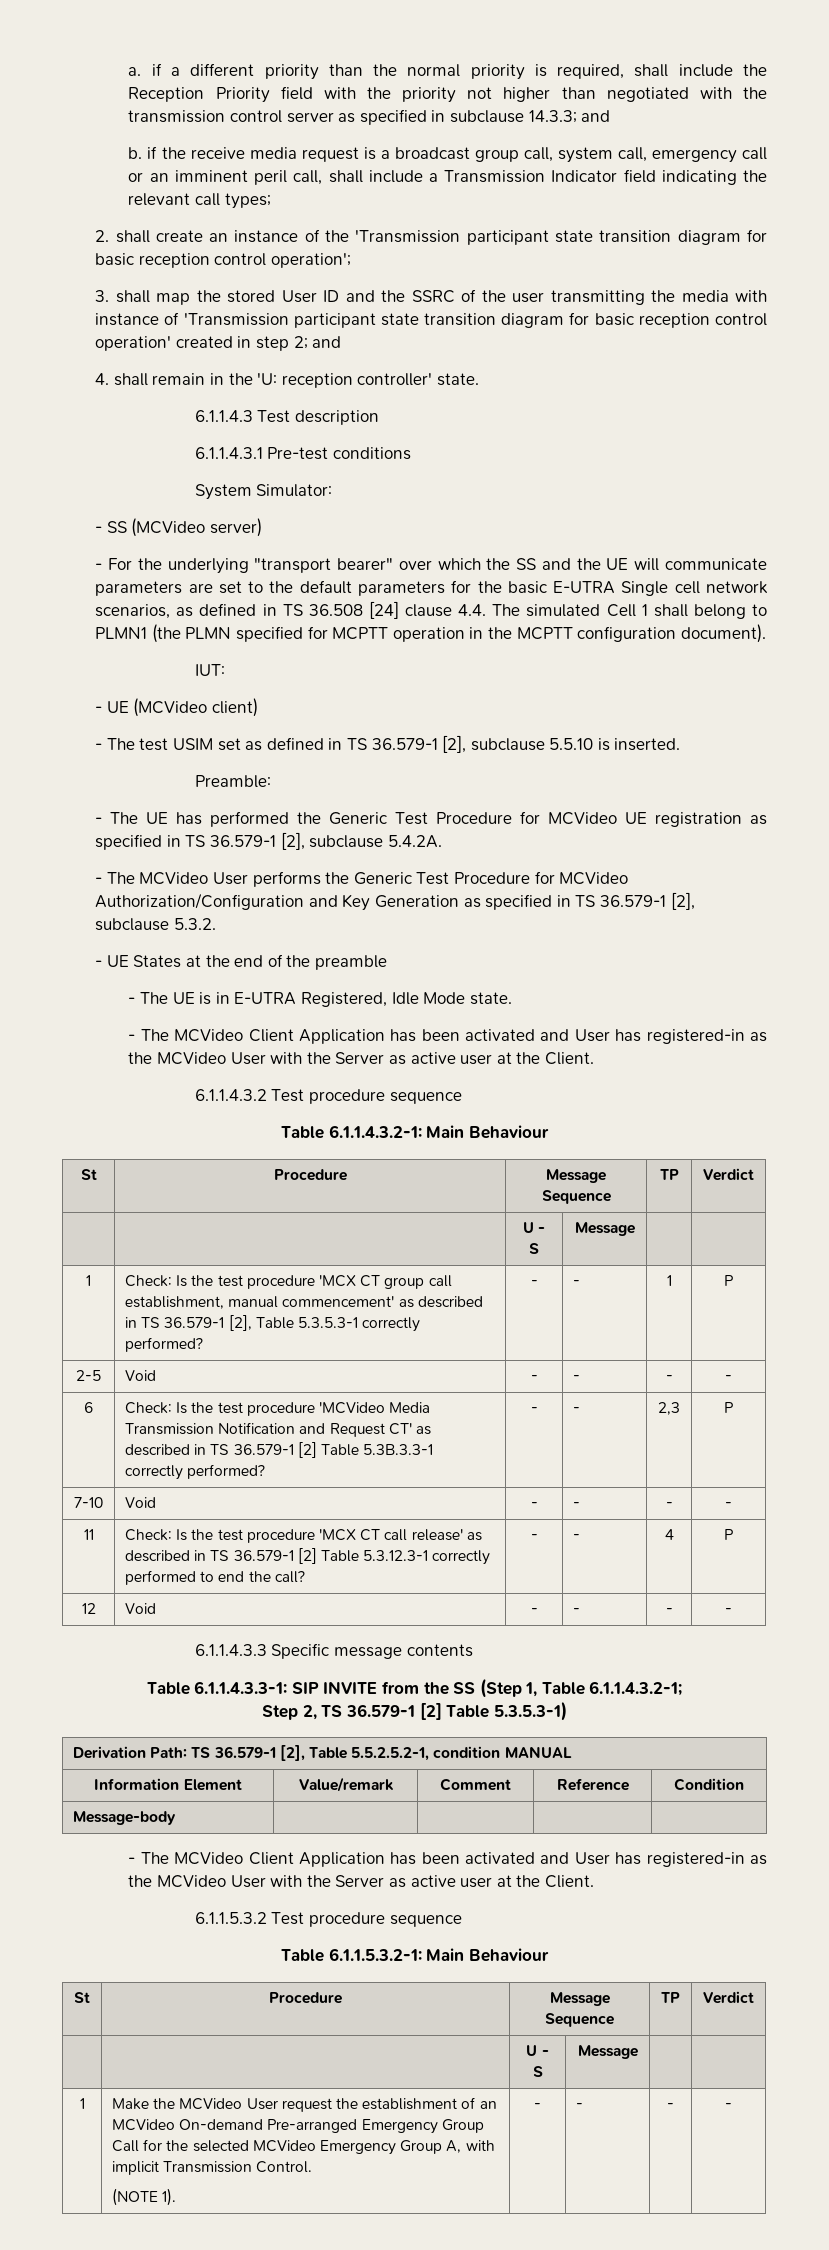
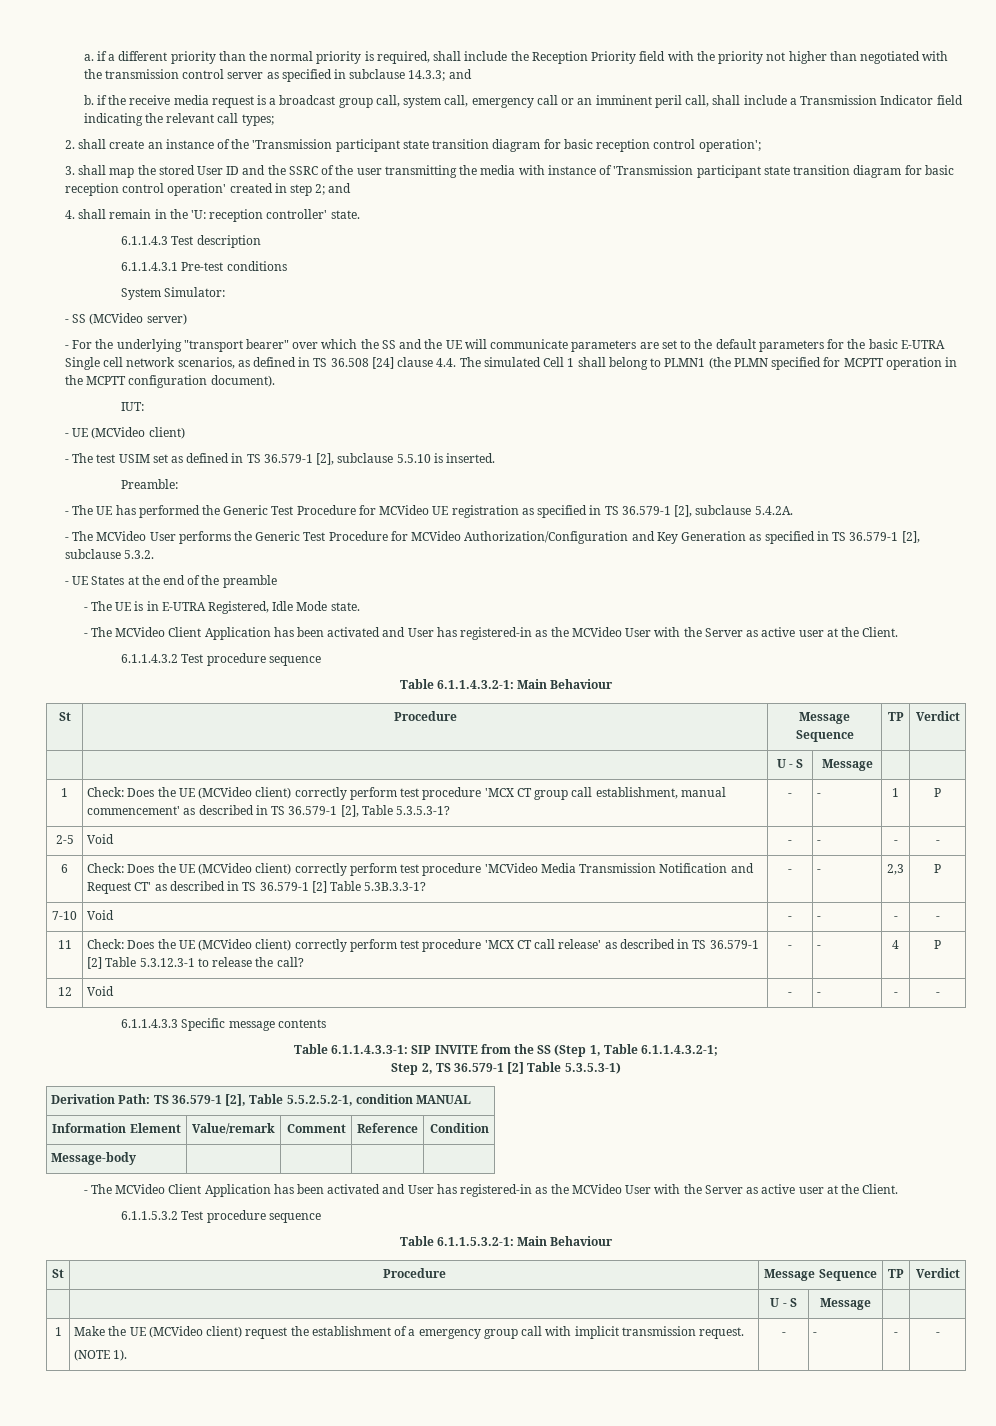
[176,1275,214,1287] Is the -> [127,787,397,800] Does the UE (MCVideo client) correctly perform
[297,1317,421,1332] [125,1337,204,1352] 5.3.5.3-1 correctly performed? -> [396,806,451,815] 5.3.5.3-1?
[176,1402,214,1414] Is the -> [127,863,397,876] Does the UE (MCVideo client) correctly perform
[363,1444,434,1455] [125,1464,266,1480] 5.3B.3.3-1 correctly performed? -> [364,882,427,891] 5.3B.3.3-1?
[176,1529,214,1541] Is the -> [127,939,397,952] Does the UE (MCVideo client) correctly perform
[432,1550,491,1565] [125,1570,245,1585] correctly performed to end -> [197,957,253,967] to release
[179,2098,278,2110] MCVideo User -> [129,1326,243,1338] UE (MCVideo client)
[479,2101,497,2109] [112,2119,484,2134] [112,2139,495,2155] [112,2161,313,2175] an MCVideo On-demand Pre-arranged Emergency Group Call for the selected MCVideo Emergency Group A, with implicit Transmission Control. -> [408,1326,745,1339] a emergency group call with implicit transmission request.

